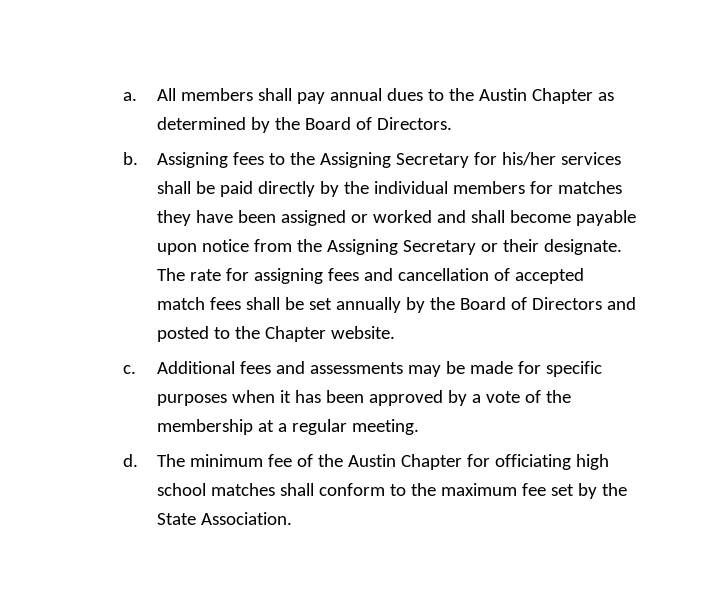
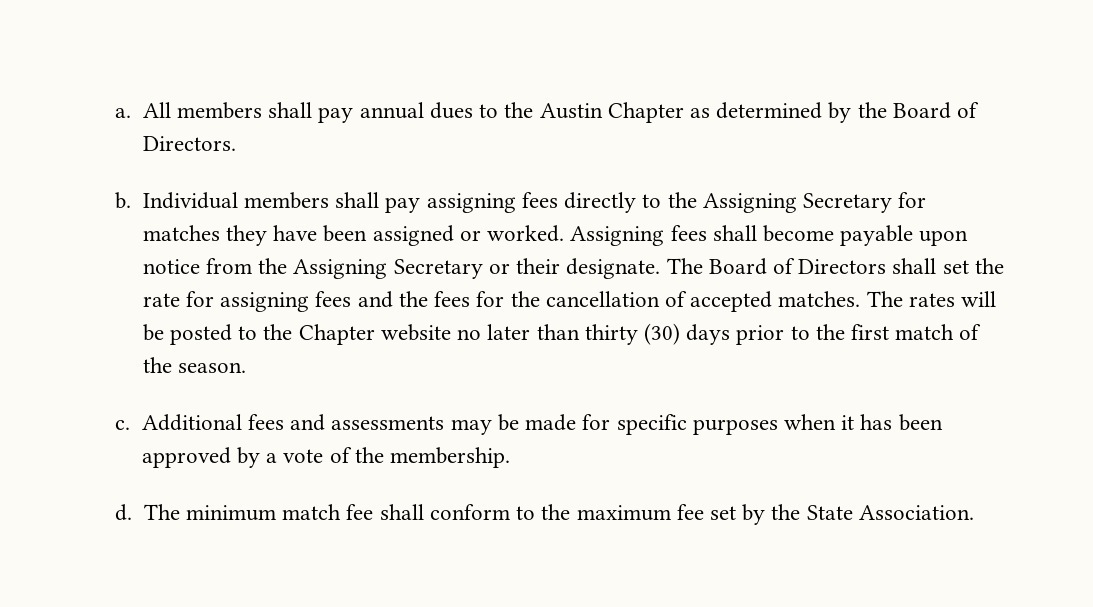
[156,152,264,168] Assigning fees -> [142,192,637,213] Individual members shall pay assigning fees directly
[501,152,621,166] [156,181,553,197] his/her services shall be paid directly by the individual members for -> (927, 200) none
[372,210,466,223] worked and -> [487,225,707,246] worked. Assigning fees
(185, 274) none -> [708,258,1004,275] Board of Directors shall set the
[397,268,584,284] [156,297,636,313] [156,326,395,342] cancellation of accepted match fees shall be set annually by the Board of Directors and posted to the Chapter website. -> [398,291,996,312] [142,323,982,345] [142,357,247,373] the fees for the cancellation of accepted matches. The rates will be posted to the Chapter website no later than thirty (30) days prior to the first match of the season.
[156,419,419,435] [123,454,609,470] [156,483,275,496] membership at a regular meeting. // d. The minimum fee of the Austin Chapter for officiating high school matches -> [390,447,511,468] [115,504,374,521] membership. // d. The minimum match fee

